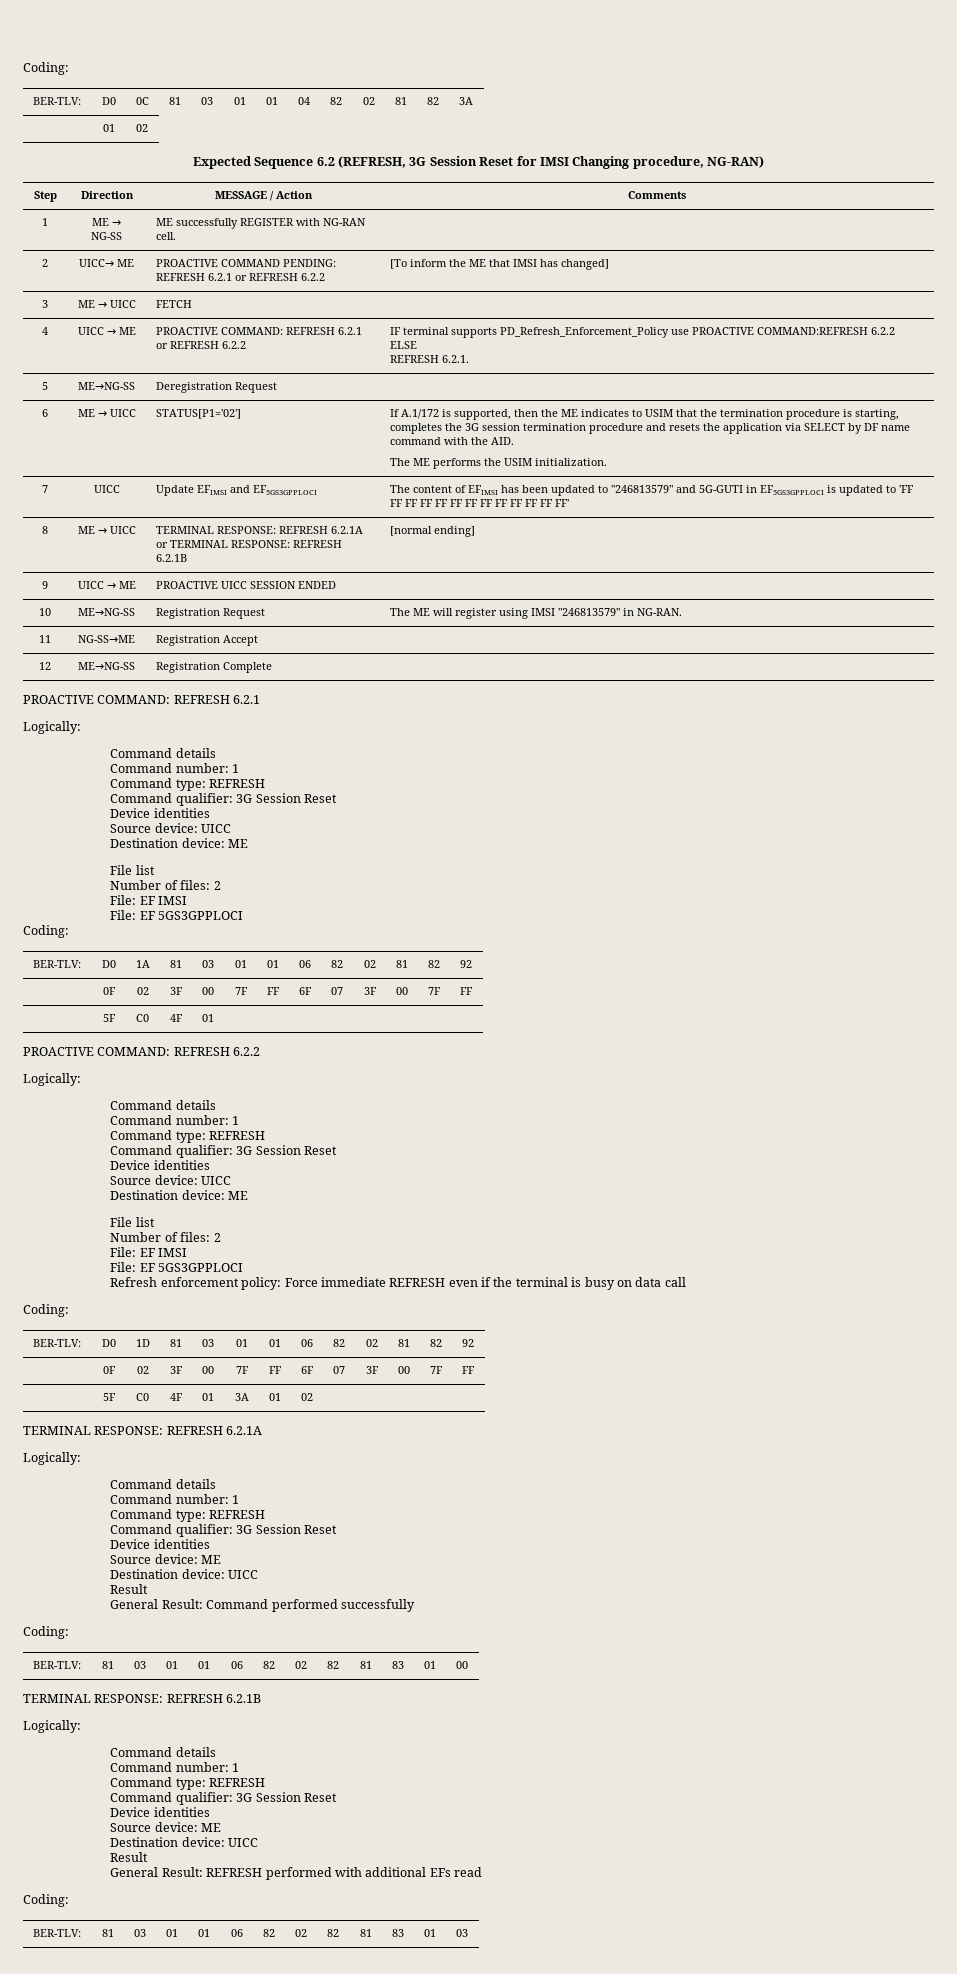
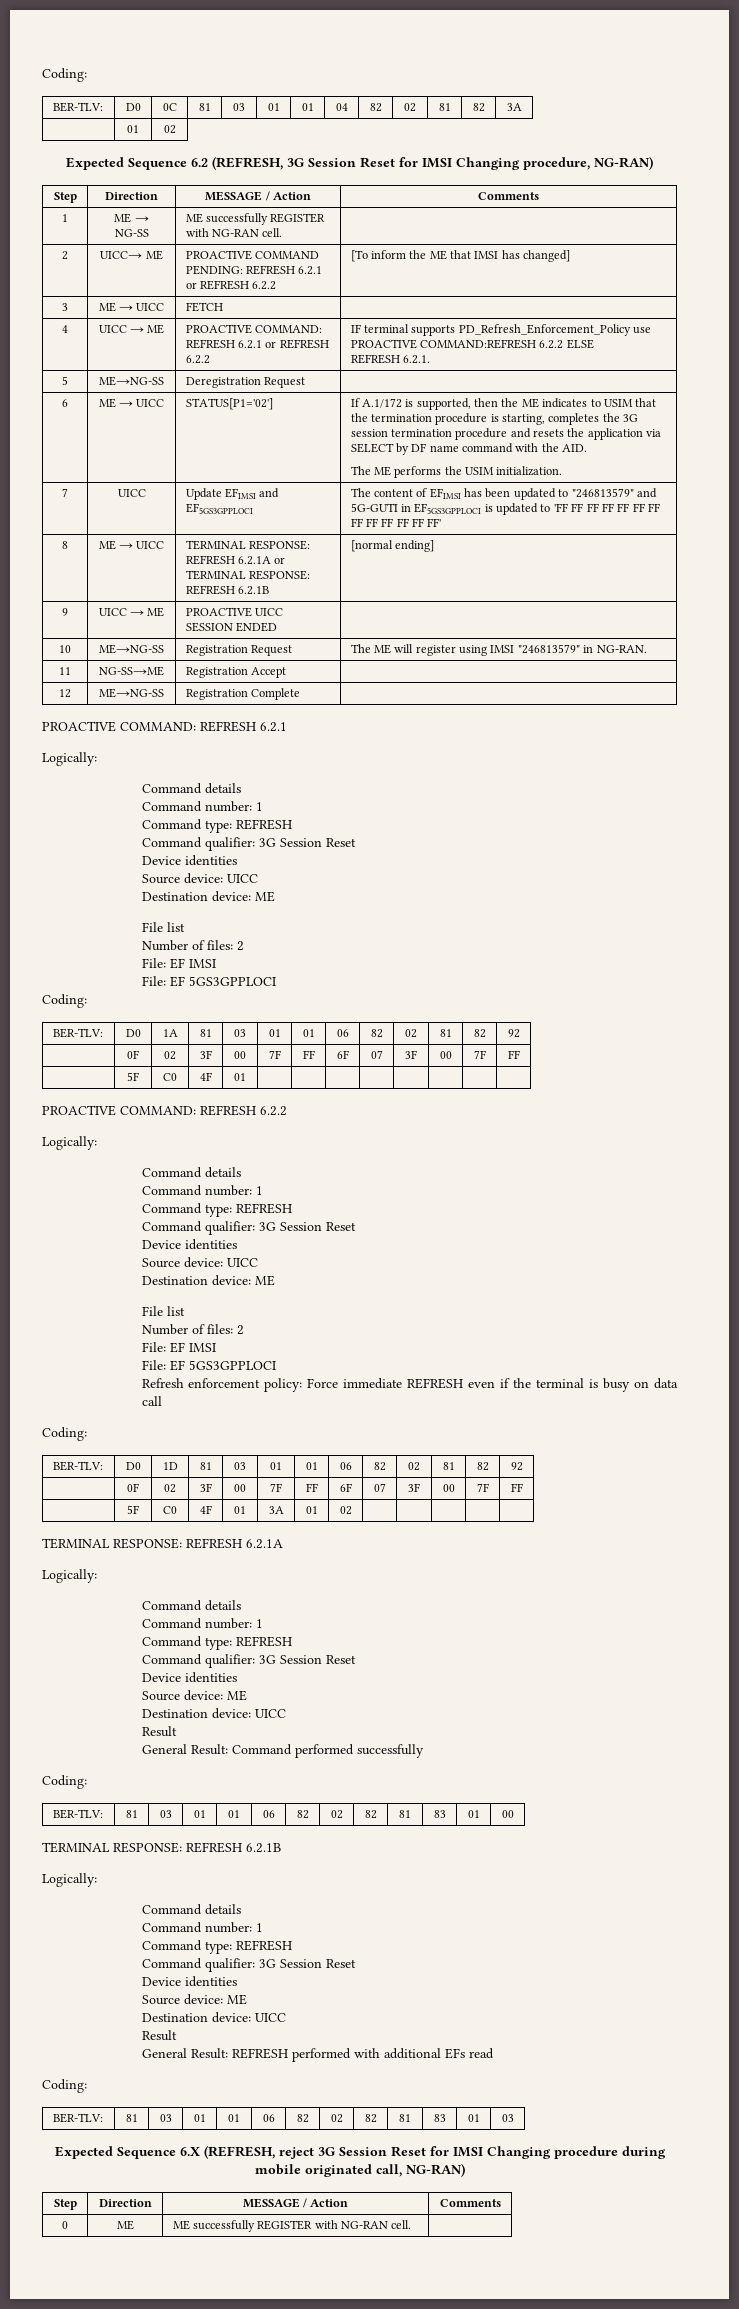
(468, 1933) none -> [54,2145,666,2159] [254,2163,465,2177] [53,2199,77,2210] [98,2199,152,2207] [242,2198,349,2208] [439,2199,501,2207] [62,2221,68,2229] [116,2220,134,2230] [172,2220,412,2232] // Expected Sequence 6.X (REFRESH, reject 3G Session Reset for IMSI Changing procedure during mobile originated call, NG-RAN) // Step | Direction | MESSAGE / Action | Comments // 0 | ME | ME successfully REGISTER with NG-RAN cell. |

